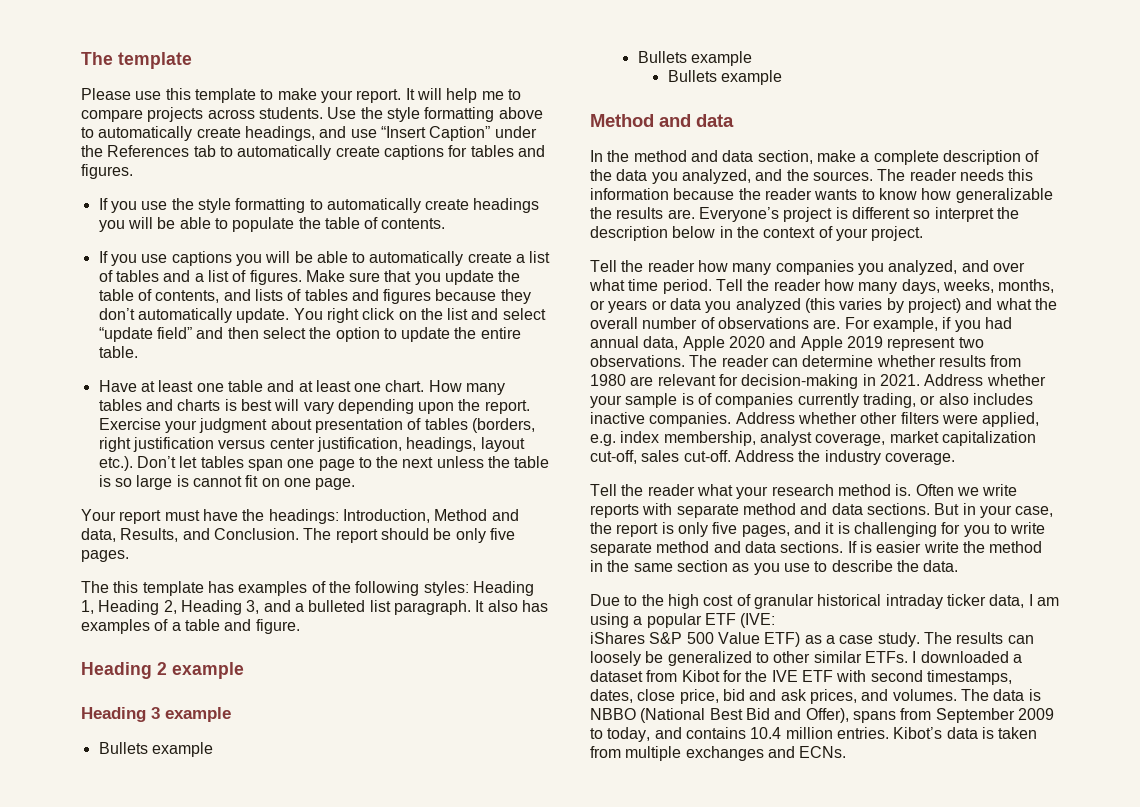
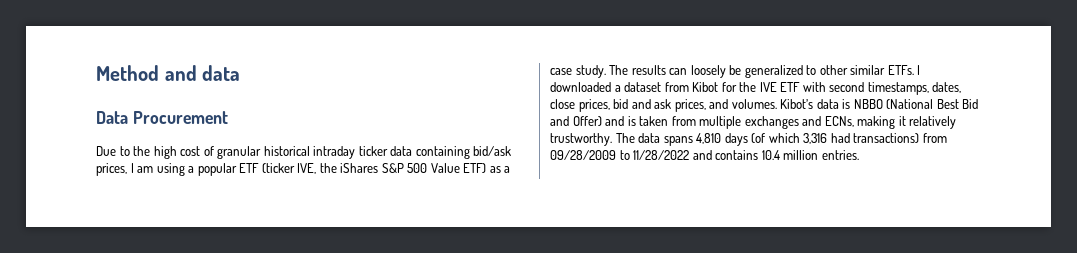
[81,52,192,69] [81,88,521,103] [81,107,543,122] [81,126,537,141] [81,145,545,160] [81,164,133,179] [98,198,540,213] [98,217,446,232] [98,251,551,266] [98,270,521,285] [98,289,531,304] [98,308,546,323] [98,327,521,342] [98,346,138,358] [98,380,506,395] [98,399,530,414] [98,418,535,433] [98,437,525,452] [98,456,550,471] [98,475,356,490] [81,509,519,524] [81,528,515,543] [81,550,129,562] [81,581,534,596] [81,600,548,615] [81,619,300,634] [81,662,244,679] [81,707,231,722] [98,742,213,757] [637,51,753,66] [667,70,783,85] [590,114,734,127] [590,150,1040,165] [590,169,1034,184] [590,188,1053,203] [590,207,1019,222] [590,226,924,241] [590,260,1025,275] [589,279,1055,294] [590,298,1057,313] [590,317,1012,332] [590,336,984,351] [590,355,1022,367] [590,374,1046,389] [590,393,1033,408] [590,412,1040,427] [590,431,1036,446] [590,450,955,465] [590,484,1018,499] [590,503,1054,518] [590,522,1046,537] [590,541,1043,556] [590,560,959,575] The template // Please use this template to make your report. It will help me to compare projects across students. Use the style formatting above to automatically create headings, and use “Insert Caption” under the References tab to automatically create captions for tables and figures. // If you use the style formatting to automatically create headings you will be able to populate the table of contents. // If you use captions you will be able to automatically create a list of tables and a list of figures. Make sure that you update the table of contents, and lists of tables and figures because they don’t automatically update. You right click on the list and select “update field” and then select the option to update the entire table. // Have at least one table and at least one chart. How many tables and charts is best will vary depending upon the report. Exercise your judgment about presentation of tables (borders, right justification versus center justification, headings, layout etc.). Don’t let tables span one page to the next unless the table is so large is cannot fit on one page. // Your report must have the headings: Introduction, Method and data, Results, and Conclusion. The report should be only five pages. // The this template has examples of the following styles: Heading 1, Heading 2, Heading 3, and a bulleted list paragraph. It also has examples of a table and figure. // Heading 2 example // Heading 3 example // Bullets example // Bullets example // Bullets example // Method and data // In the method and data section, make a complete description of the data you analyzed, and the sources. The reader needs this information because the reader wants to know how generalizable the results are. Everyone’s project is different so interpret the description below in the context of your project. // Tell the reader how many companies you analyzed, and over what time period. Tell the reader how many days, weeks, months, or years or data you analyzed (this varies by project) and what the overall number of observations are. For example, if you had annual data, Apple 2020 and Apple 2019 represent two observations. The reader can determine whether results from 1980 are relevant for decision-making in 2021. Address whether your sample is of companies currently trading, or also includes inactive companies. Address whether other filters were applied, e.g. index membership, analyst coverage, market capitalization cut-off, sales cut-off. Address the industry coverage. // Tell the reader what your research method is. Often we write reports with separate method and data sections. But in your case, the report is only five pages, and it is challenging for you to write separate method and data sections. If is easier write the method in the same section as you use to describe the data. -> [96,65,241,81] [96,111,228,124] Method and data // Data Procurement
[989,594,1025,608] data, -> [390,146,512,159] [96,163,127,176] data containing bid/ask prices,
[740,613,776,628] (IVE: // -> [261,163,337,174] (ticker IVE, the
[679,689,719,704] price, -> [578,99,610,112] prices,
[960,689,989,701] The -> [780,99,814,109] Kibot’s
[805,708,1054,723] [590,727,978,742] Offer), spans from September 2009 to today, and contains 10.4 million entries. Kibot’s data -> [572,116,625,126] Offer) and
[799,746,847,758] ECNs. -> [824,116,957,129] [550,133,947,146] [550,150,859,160] ECNs, making it relatively trustworthy. The data spans 4,810 days (of which 3,316 had transactions) from 09/28/2009 to 11/28/2022 and contains 10.4 million entries.

